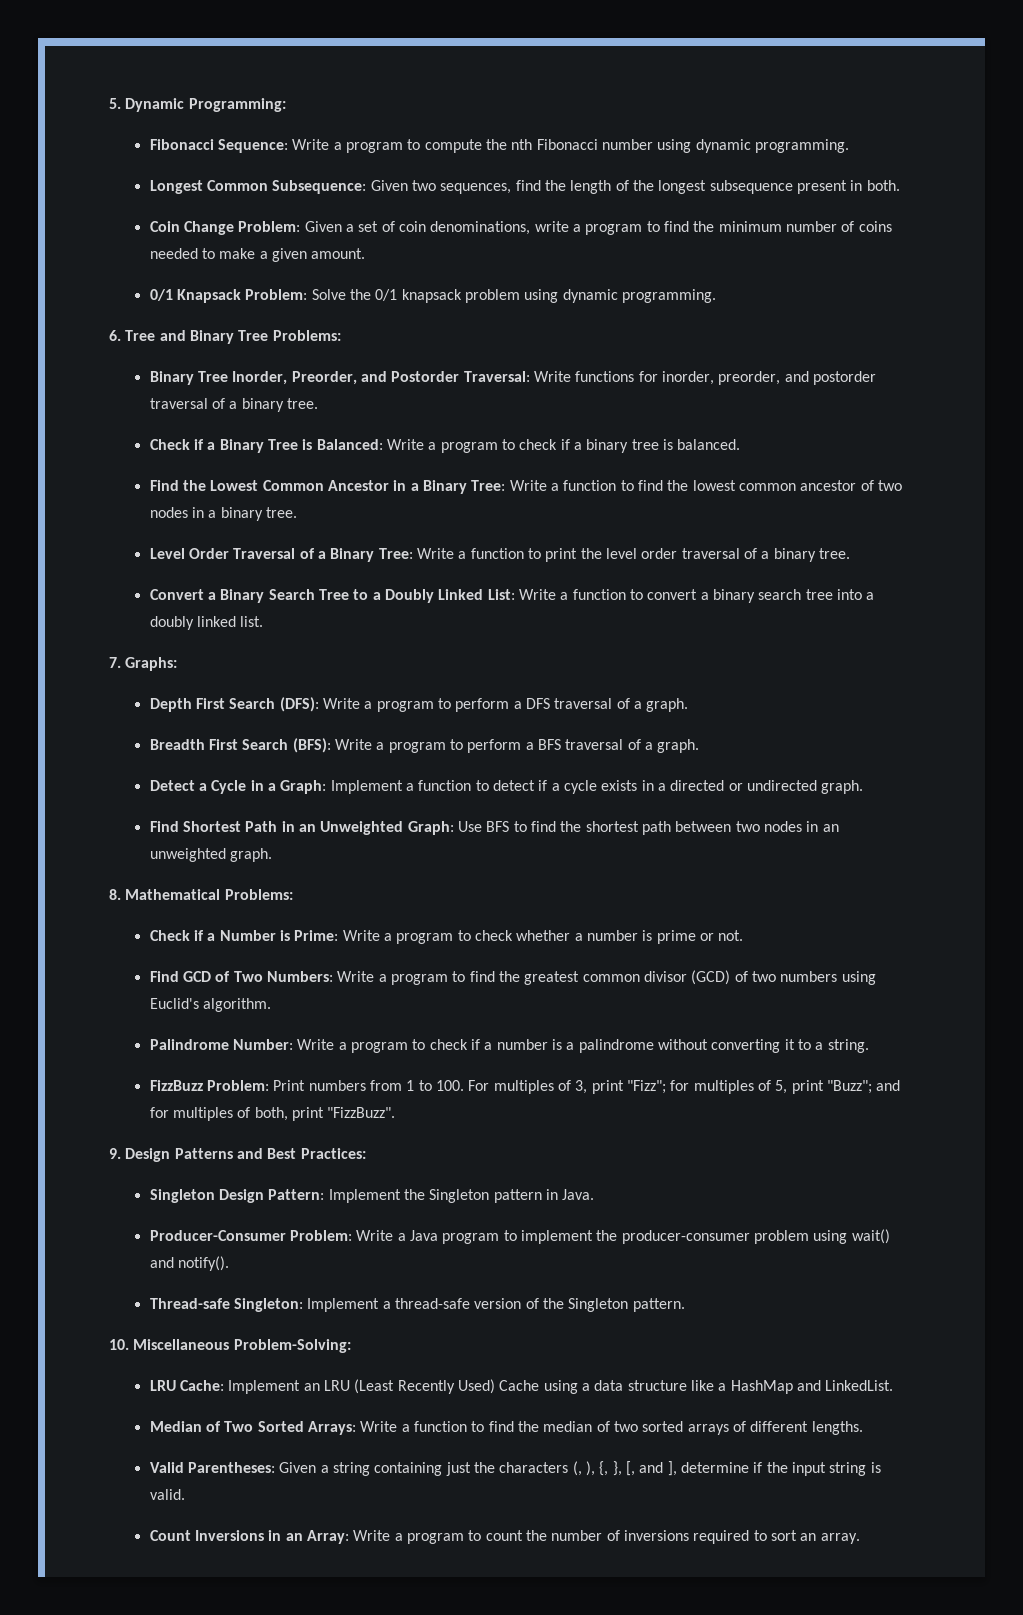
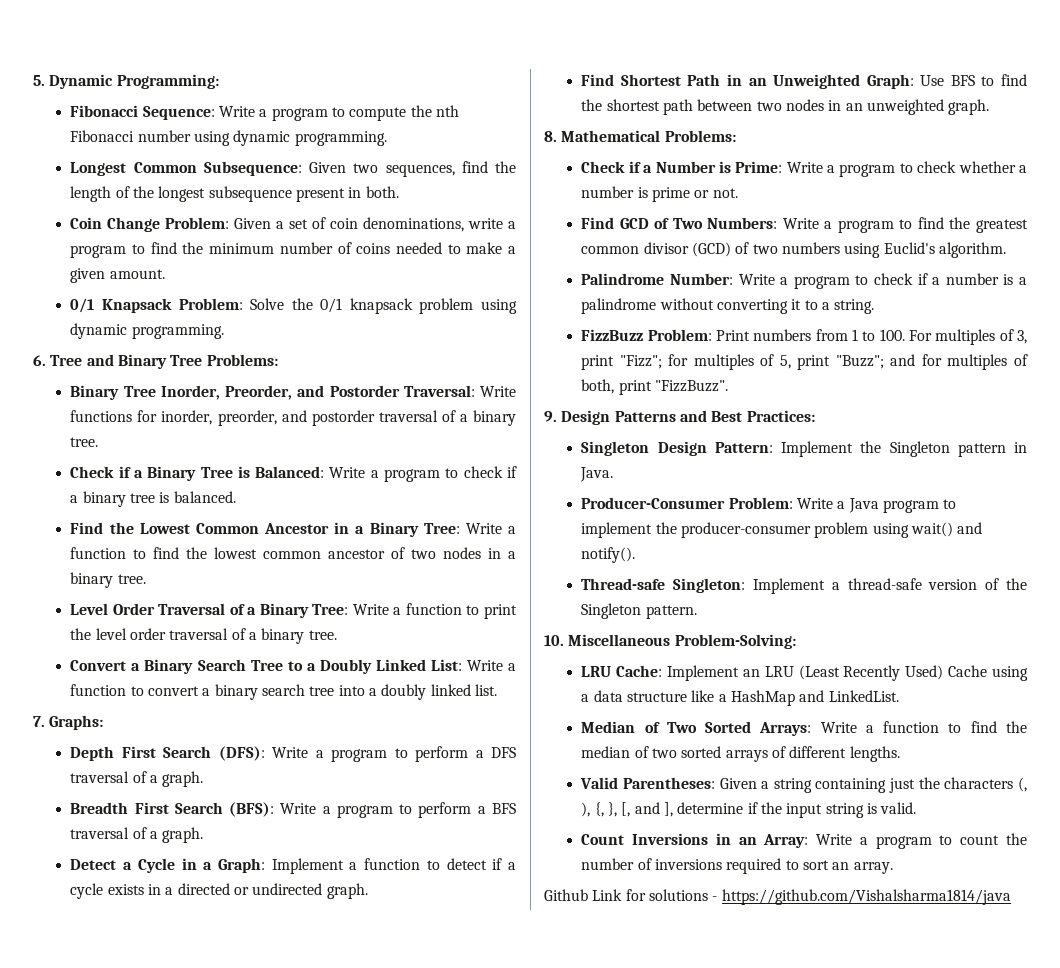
(860, 1538) none -> [544,889,1011,905] // Github Link for solutions - https://github.com/Vishalsharma1814/java

